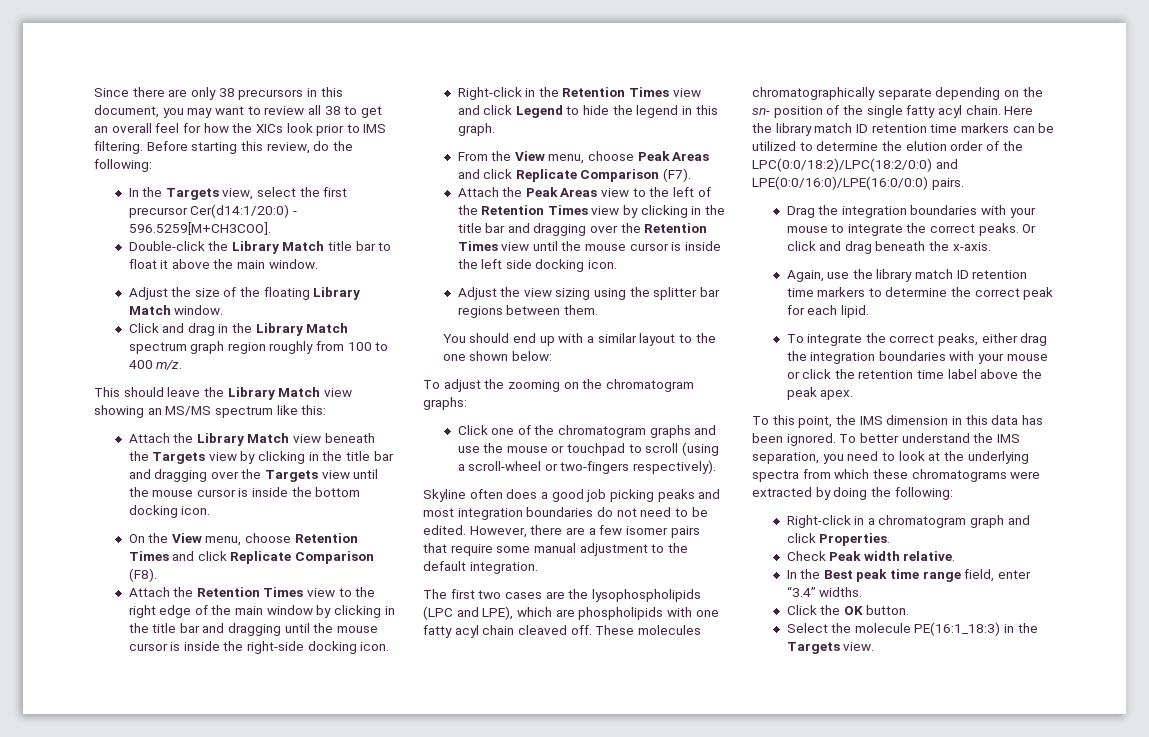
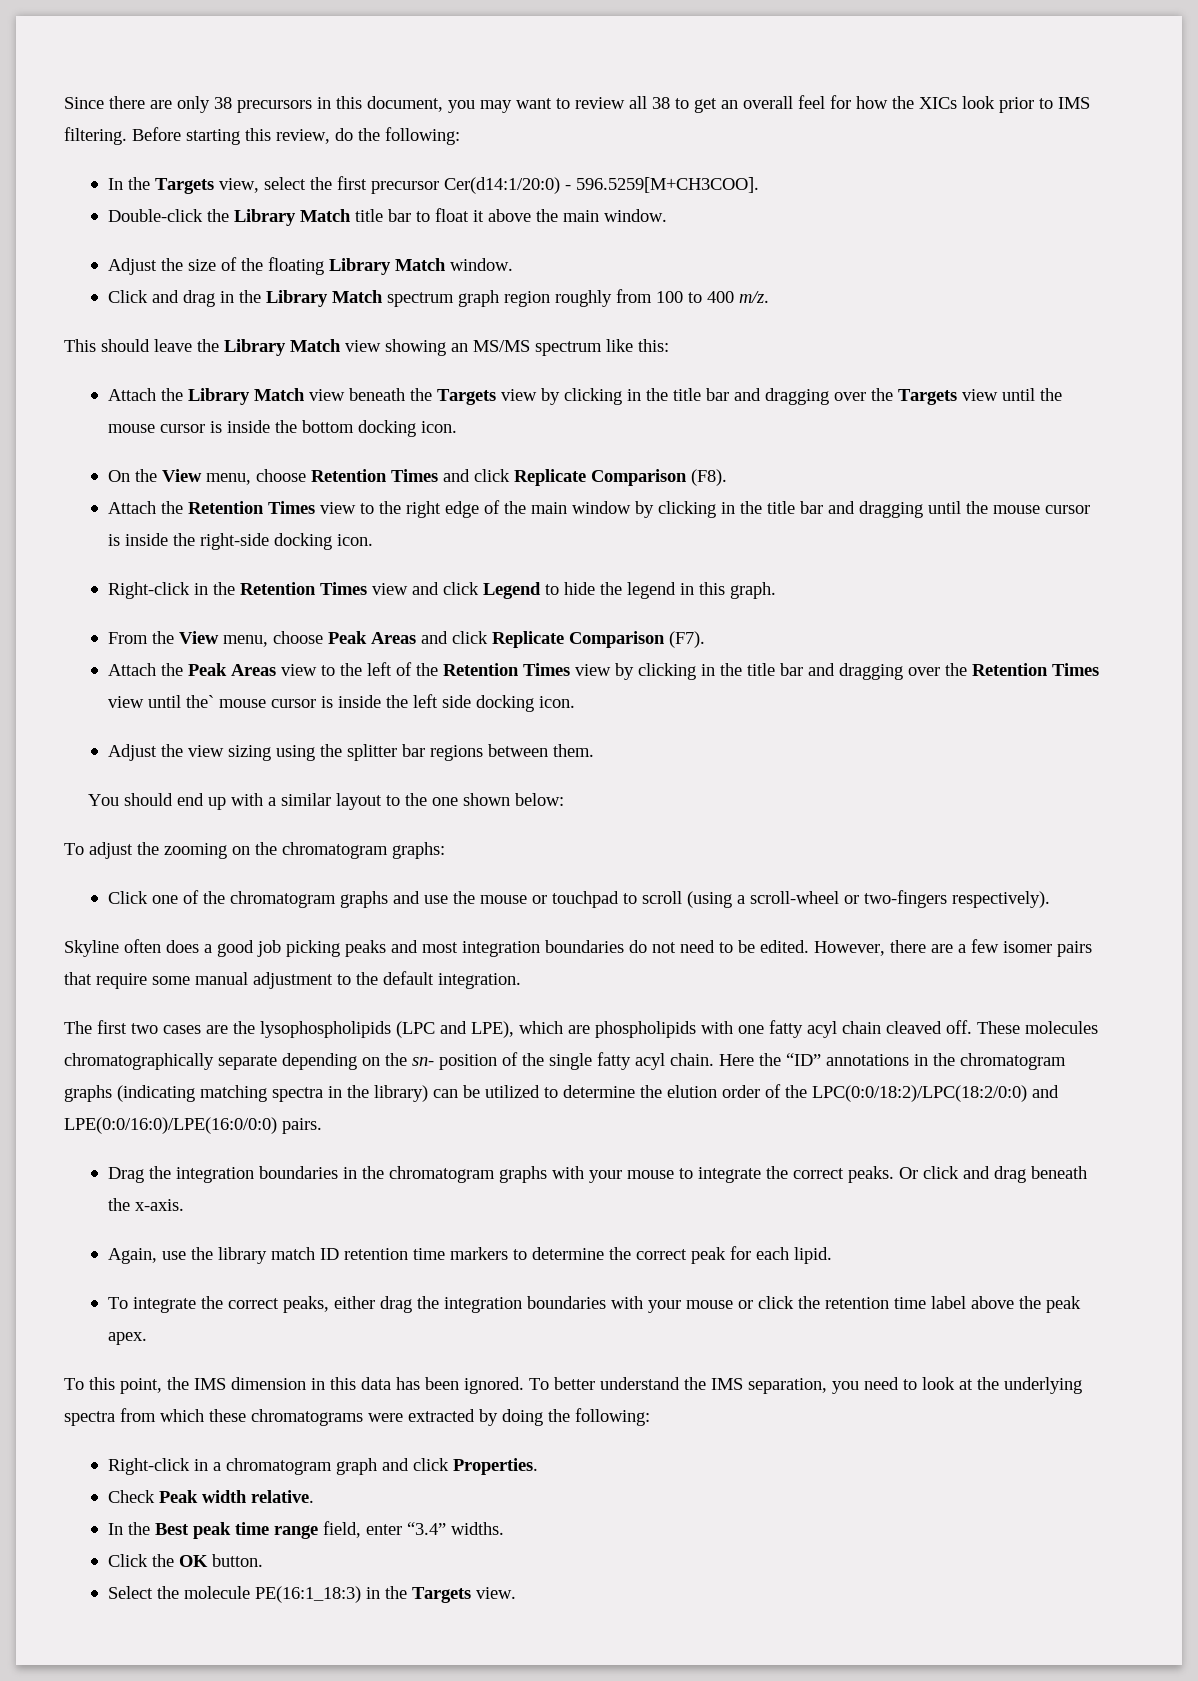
[561,241,582,251] the -> [186,695,215,708] the`
[775,123,1009,136] library match ID retention time markers -> [786,1053,1066,1070] [64,1085,428,1102] “ID” annotations in the chromatogram graphs (indicating matching spectra in the library)
(978, 210) none -> [343,1166,548,1183] in the chromatogram graphs

